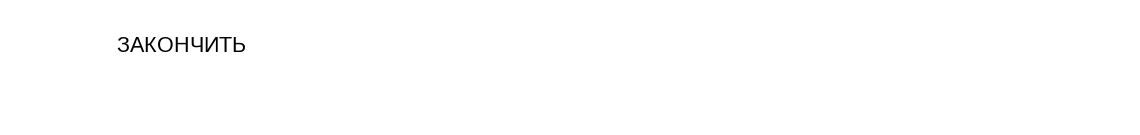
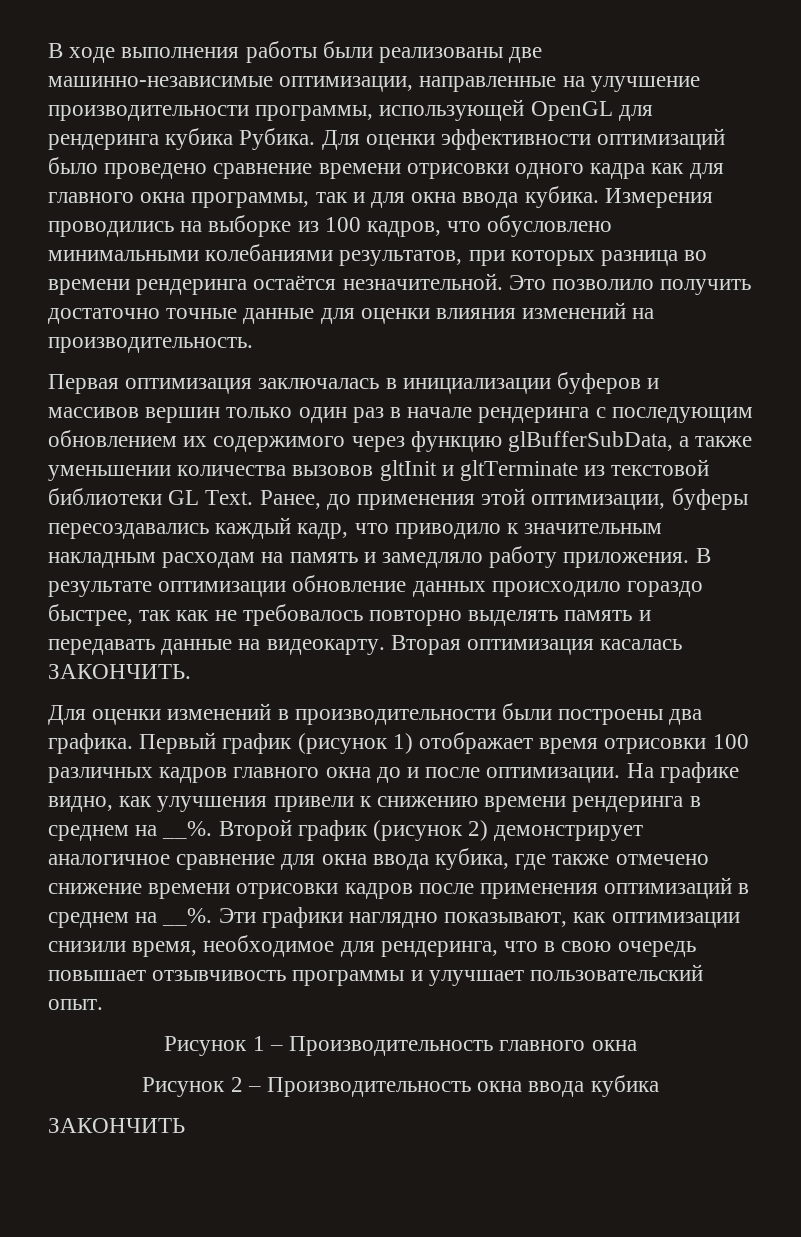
(117, 44) none -> [48,41,543,63] [48,76,700,92] [48,99,653,121] [48,128,726,150] [48,157,724,179] [48,186,713,208] [48,215,613,237] [48,244,708,266] [48,273,752,295] [48,302,655,324] [48,337,253,353] [48,372,660,394] [48,407,753,423] [48,430,753,452] [48,459,710,481] [48,488,748,510] [48,517,663,539] [48,546,711,568] [48,575,704,597] [48,604,651,626] [48,635,683,655] [48,664,191,679] [48,703,703,725] [48,732,749,754] [48,762,739,783] [48,796,701,812] [48,819,644,841] [48,848,709,870] [48,877,750,899] [48,907,740,928] [48,935,696,957] [48,964,704,986] [48,999,103,1010] [164,1036,637,1056] [142,1075,659,1097] В ходе выполнения работы были реализованы две машинно-независимые оптимизации, направленные на улучшение производительности программы, использующей OpenGL для рендеринга кубика Рубика. Для оценки эффективности оптимизаций было проведено сравнение времени отрисовки одного кадра как для главного окна программы, так и для окна ввода кубика. Измерения проводились на выборке из 100 кадров, что обусловлено минимальными колебаниями результатов, при которых разница во времени рендеринга остаётся незначительной. Это позволило получить достаточно точные данные для оценки влияния изменений на производительность. // Первая оптимизация заключалась в инициализации буферов и массивов вершин только один раз в начале рендеринга с последующим обновлением их содержимого через функцию glBufferSubData, а также уменьшении количества вызовов gltInit и gltTerminate из текстовой библиотеки GL Text. Ранее, до применения этой оптимизации, буферы пересоздавались каждый кадр, что приводило к значительным накладным расходам на память и замедляло работу приложения. В результате оптимизации обновление данных происходило гораздо быстрее, так как не требовалось повторно выделять память и передавать данные на видеокарту. Вторая оптимизация касалась ЗАКОНЧИТЬ. // Для оценки изменений в производительности были построены два графика. Первый график (рисунок 1) отображает время отрисовки 100 различных кадров главного окна до и после оптимизации. На графике видно, как улучшения привели к снижению времени рендеринга в среднем на __%. Второй график (рисунок 2) демонстрирует аналогичное сравнение для окна ввода кубика, где также отмечено снижение времени отрисовки кадров после применения оптимизаций в среднем на __%. Эти графики наглядно показывают, как оптимизации снизили время, необходимое для рендеринга, что в свою очередь повышает отзывчивость программы и улучшает пользовательский опыт. // Рисунок 1 – Производительность главного окна // Рисунок 2 – Производительность окна ввода кубика //

